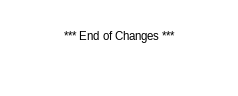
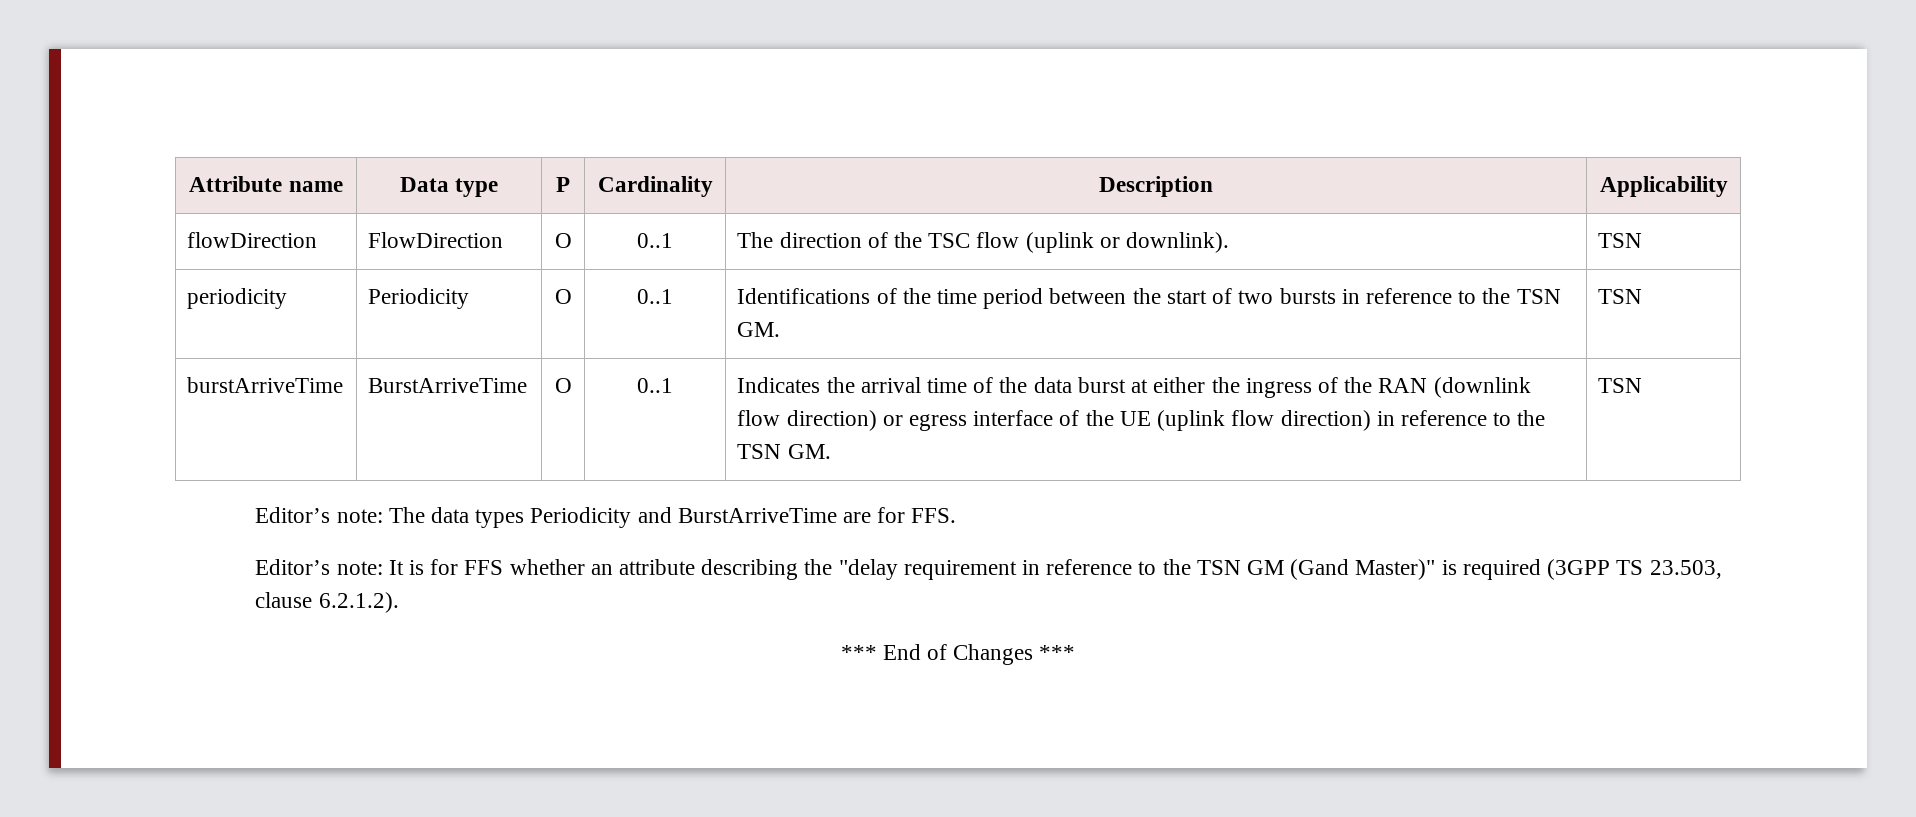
(64, 35) none -> [189,176,343,192] [399,177,499,197] [556,177,570,192] [597,176,713,197] [1099,176,1213,197] [1599,176,1728,197] [187,232,318,248] [368,232,504,248] [554,233,572,248] [637,233,673,248] [737,232,1230,253] [1598,233,1643,248] [187,288,288,309] [368,288,470,309] [554,289,572,304] [637,289,673,304] [737,288,1561,309] [737,322,781,337] [1598,289,1643,304] [187,377,344,393] [368,378,528,393] [554,378,572,393] [637,378,673,393] [737,377,1531,398] [737,410,1546,431] [737,444,831,459] [1598,378,1643,393] [255,507,957,528] [255,559,1722,580] [255,592,399,613] Attribute name | Data type | P | Cardinality | Description | Applicability // flowDirection | FlowDirection | O | 0..1 | The direction of the TSC flow (uplink or downlink). | TSN // periodicity | Periodicity | O | 0..1 | Identifications of the time period between the start of two bursts in reference to the TSN GM. | TSN // burstArriveTime | BurstArriveTime | O | 0..1 | Indicates the arrival time of the data burst at either the ingress of the RAN (downlink flow direction) or egress interface of the UE (uplink flow direction) in reference to the TSN GM. | TSN // Editor’s note: The data types Periodicity and BurstArriveTime are for FFS. // Editor’s note: It is for FFS whether an attribute describing the "delay requirement in reference to the TSN GM (Gand Master)" is required (3GPP TS 23.503, clause 6.2.1.2). //

